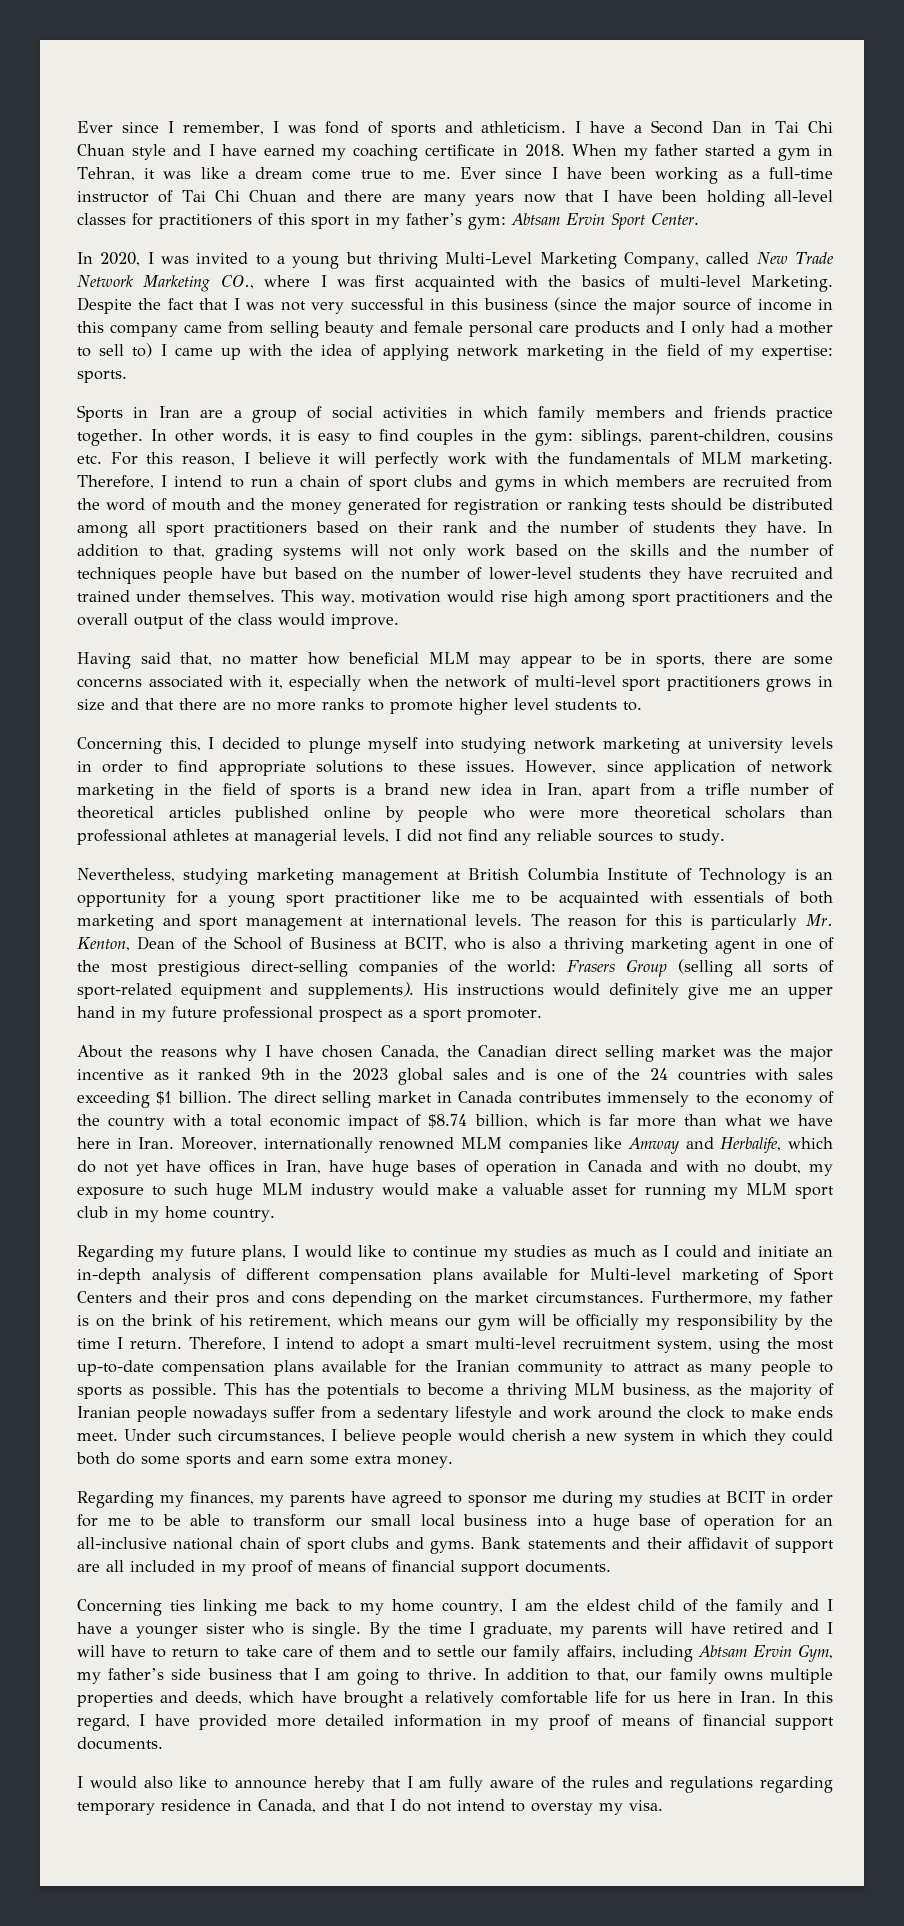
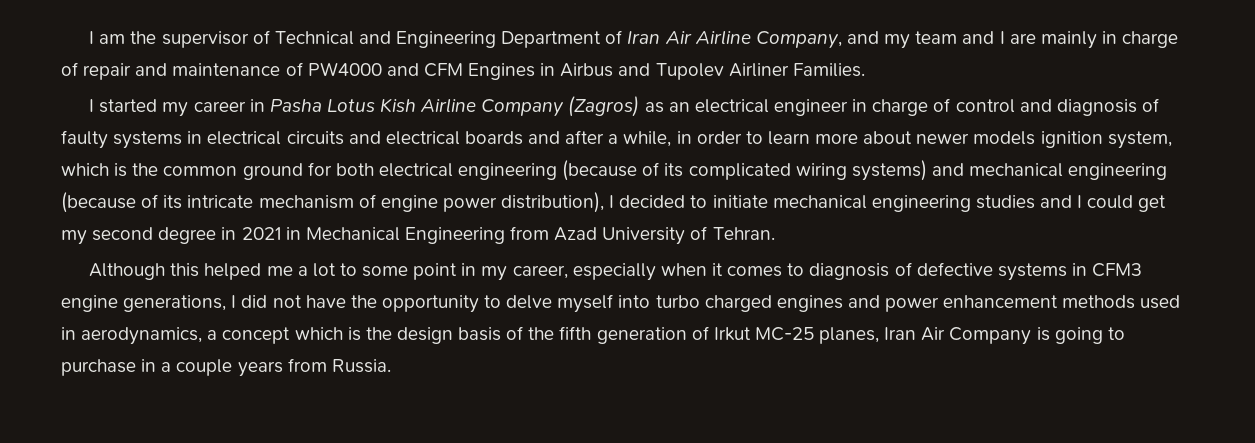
[77,120,833,137] [77,144,833,161] [77,167,834,184] [77,190,833,207] [77,213,699,230] [77,252,835,269] [77,275,833,292] [77,297,834,315] [77,321,833,338] [77,343,833,361] [77,370,127,383] [77,405,833,423] [77,429,833,446] [77,452,834,469] [77,475,834,492] [77,498,833,515] [77,521,834,538] [77,544,834,561] [77,567,834,584] [77,590,833,607] [77,613,399,629] [77,652,833,669] [77,675,834,692] [77,698,642,715] [77,737,834,754] [77,760,833,776] [77,783,834,800] [77,806,833,822] [77,829,725,846] [77,868,833,885] [77,891,833,908] [77,914,834,931] [77,936,835,954] [77,959,834,977] [77,982,833,1000] [77,1006,542,1022] [77,1045,833,1062] [77,1068,833,1085] [77,1091,835,1108] [77,1114,833,1130] [77,1137,833,1154] [77,1160,833,1177] [77,1183,834,1200] [77,1206,275,1222] [77,1245,834,1262] [77,1267,834,1285] [77,1291,833,1308] [77,1314,833,1331] [77,1337,834,1354] [77,1360,833,1376] [77,1383,834,1400] [77,1406,834,1422] [77,1429,834,1445] [76,1452,453,1468] [77,1491,833,1508] [77,1514,833,1531] [77,1537,835,1554] [77,1560,611,1576] [77,1599,833,1616] [77,1622,834,1639] [77,1644,833,1662] [77,1668,833,1685] [77,1691,833,1708] [77,1714,835,1731] [77,1737,163,1750] [77,1776,834,1793] [77,1799,663,1815] Ever since I remember, I was fond of sports and athleticism. I have a Second Dan in Tai Chi Chuan style and I have earned my coaching certificate in 2018. When my father started a gym in Tehran, it was like a dream come true to me. Ever since I have been working as a full-time instructor of Tai Chi Chuan and there are many years now that I have been holding all-level classes for practitioners of this sport in my father’s gym: Abtsam Ervin Sport Center. // In 2020, I was invited to a young but thriving Multi-Level Marketing Company, called New Trade Network Marketing CO., where I was first acquainted with the basics of multi-level Marketing. Despite the fact that I was not very successful in this business (since the major source of income in this company came from selling beauty and female personal care products and I only had a mother to sell to) I came up with the idea of applying network marketing in the field of my expertise: sports. // Sports in Iran are a group of social activities in which family members and friends practice together. In other words, it is easy to find couples in the gym: siblings, parent-children, cousins etc. For this reason, I believe it will perfectly work with the fundamentals of MLM marketing. Therefore, I intend to run a chain of sport clubs and gyms in which members are recruited from the word of mouth and the money generated for registration or ranking tests should be distributed among all sport practitioners based on their rank and the number of students they have. In addition to that, grading systems will not only work based on the skills and the number of techniques people have but based on the number of lower-level students they have recruited and trained under themselves. This way, motivation would rise high among sport practitioners and the overall output of the class would improve. // Having said that, no matter how beneficial MLM may appear to be in sports, there are some concerns associated with it, especially when the network of multi-level sport practitioners grows in size and that there are no more ranks to promote higher level students to. // Concerning this, I decided to plunge myself into studying network marketing at university levels in order to find appropriate solutions to these issues. However, since application of network marketing in the field of sports is a brand new idea in Iran, apart from a trifle number of theoretical articles published online by people who were more theoretical scholars than professional athletes at managerial levels, I did not find any reliable sources to study. // Nevertheless, studying marketing management at British Columbia Institute of Technology is an opportunity for a young sport practitioner like me to be acquainted with essentials of both marketing and sport management at international levels. The reason for this is particularly Mr. Kenton, Dean of the School of Business at BCIT, who is also a thriving marketing agent in one of the most prestigious direct-selling companies of the world: Frasers Group (selling all sorts of sport-related equipment and supplements). His instructions would definitely give me an upper hand in my future professional prospect as a sport promoter. // About the reasons why I have chosen Canada, the Canadian direct selling market was the major incentive as it ranked 9th in the 2023 global sales and is one of the 24 countries with sales exceeding $1 billion. The direct selling market in Canada contributes immensely to the economy of the country with a total economic impact of $8.74 billion, which is far more than what we have here in Iran. Moreover, internationally renowned MLM companies like Amway and Herbalife, which do not yet have offices in Iran, have huge bases of operation in Canada and with no doubt, my exposure to such huge MLM industry would make a valuable asset for running my MLM sport club in my home country. // Regarding my future plans, I would like to continue my studies as much as I could and initiate an in-depth analysis of different compensation plans available for Multi-level marketing of Sport Centers and their pros and cons depending on the market circumstances. Furthermore, my father is on the brink of his retirement, which means our gym will be officially my responsibility by the time I return. Therefore, I intend to adopt a smart multi-level recruitment system, using the most up-to-date compensation plans available for the Iranian community to attract as many people to sports as possible. This has the potentials to become a thriving MLM business, as the majority of Iranian people nowadays suffer from a sedentary lifestyle and work around the clock to make ends meet. Under such circumstances, I believe people would cherish a new system in which they could both do some sports and earn some extra money. // Regarding my finances, my parents have agreed to sponsor me during my studies at BCIT in order for me to be able to transform our small local business into a huge base of operation for an all-inclusive national chain of sport clubs and gyms. Bank statements and their affidavit of support are all included in my proof of means of financial support documents. // Concerning ties linking me back to my home country, I am the eldest child of the family and I have a younger sister who is single. By the time I graduate, my parents will have retired and I will have to return to take care of them and to settle our family affairs, including Abtsam Ervin Gym, my father’s side business that I am going to thrive. In addition to that, our family owns multiple properties and deeds, which have brought a relatively comfortable life for us here in Iran. In this regard, I have provided more detailed information in my proof of means of financial support documents. // I would also like to announce hereby that I am fully aware of the rules and regulations regarding temporary residence in Canada, and that I do not intend to overstay my visa. -> [89,30,1179,49] [61,62,865,80] [89,96,1159,117] [61,130,1172,149] [61,160,1168,181] [61,192,1167,213] [61,226,775,245] [89,262,1143,281] [61,294,1181,313] [61,326,1125,345] [61,358,391,377] I am the supervisor of Technical and Engineering Department of Iran Air Airline Company, and my team and I are mainly in charge of repair and maintenance of PW4000 and CFM Engines in Airbus and Tupolev Airliner Families. // I started my career in Pasha Lotus Kish Airline Company (Zagros) as an electrical engineer in charge of control and diagnosis of faulty systems in electrical circuits and electrical boards and after a while, in order to learn more about newer models ignition system, which is the common ground for both electrical engineering (because of its complicated wiring systems) and mechanical engineering (because of its intricate mechanism of engine power distribution), I decided to initiate mechanical engineering studies and I could get my second degree in 2021 in Mechanical Engineering from Azad University of Tehran. // Although this helped me a lot to some point in my career, especially when it comes to diagnosis of defective systems in CFM3 engine generations, I did not have the opportunity to delve myself into turbo charged engines and power enhancement methods used in aerodynamics, a concept which is the design basis of the fifth generation of Irkut MC-25 planes, Iran Air Company is going to purchase in a couple years from Russia.

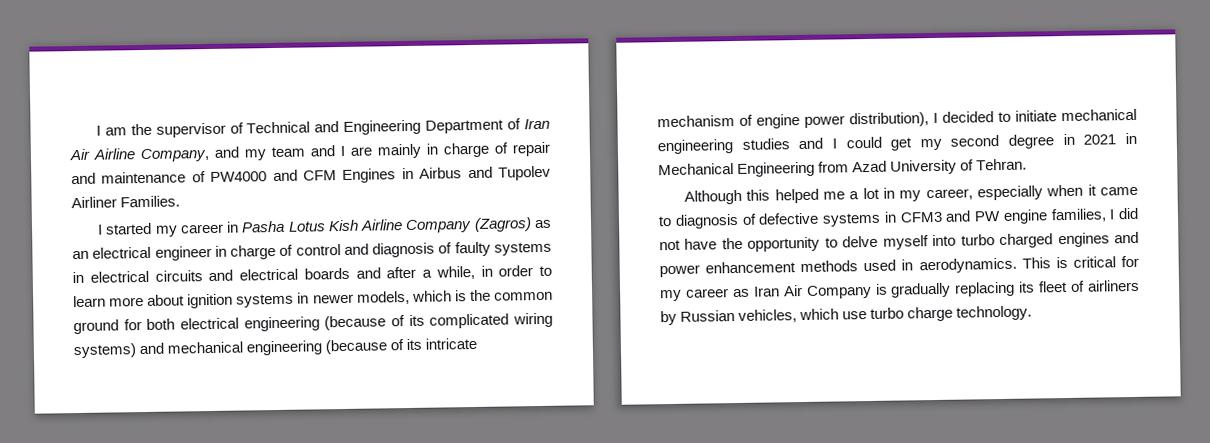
[916,131,1172,149] newer models ignition system, -> [187,290,410,309] ignition systems in newer models,
[339,263,458,280] to some point -> (880, 193) none
[727,266,783,277] comes -> [1100,186,1139,196] came
[61,295,227,312] engine generations, -> [945,208,1107,224] and PW engine families,
[81,326,1125,345] [61,358,391,377] aerodynamics, a concept which is the design basis of the fifth generation of Irkut MC-25 planes, Iran Air Company is going to purchase in a couple years from Russia. -> [918,255,1139,274] [660,279,1140,302] [660,305,1033,326] aerodynamics. This is critical for my career as Iran Air Company is gradually replacing its fleet of airliners by Russian vehicles, which use turbo charge technology.

